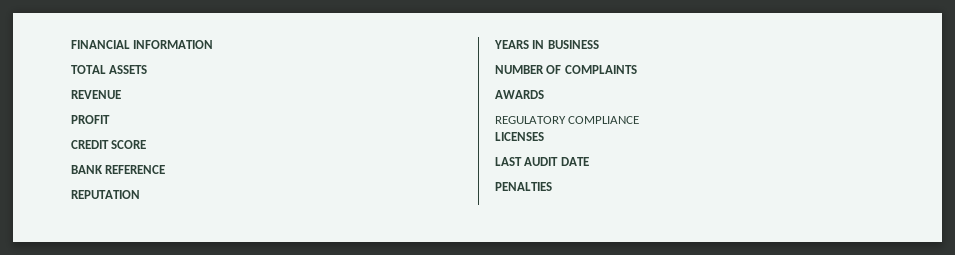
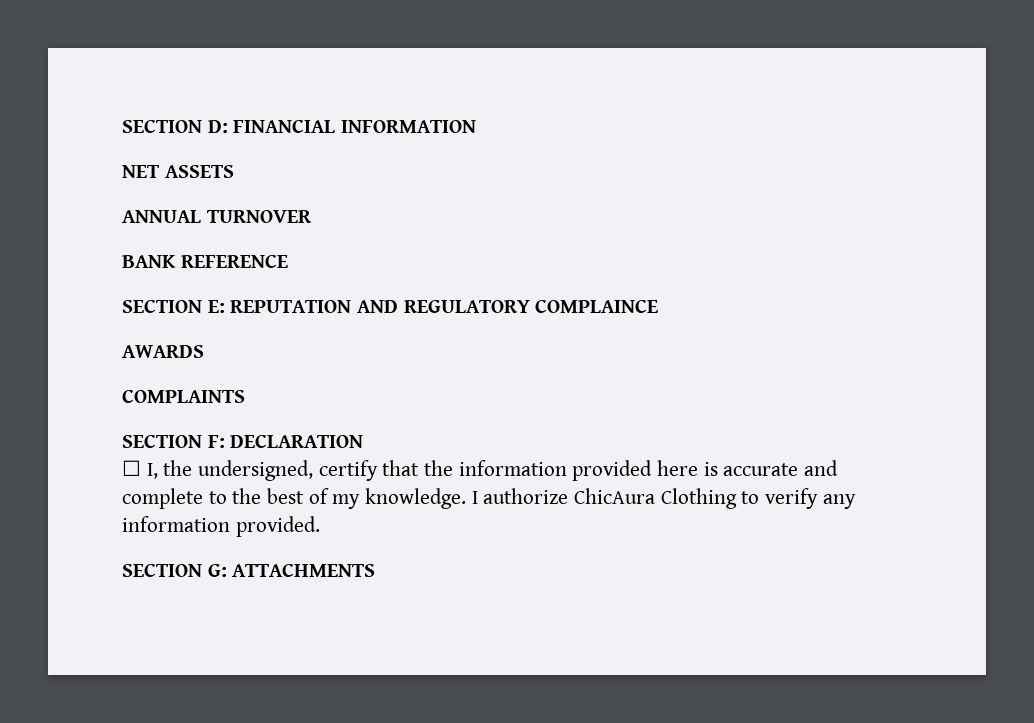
(71, 44) none -> [122,120,228,133] SECTION D:
[71,65,106,74] TOTAL -> [122,165,160,178] NET
[71,90,121,99] [71,115,110,124] [71,140,147,149] REVENUE // PROFIT // CREDIT SCORE -> [122,210,312,223] ANNUAL TURNOVER
(166, 169) none -> [122,300,225,313] SECTION E:
[494,40,599,49] [495,65,637,74] [495,90,544,99] [495,116,640,124] [495,132,544,141] [495,157,589,166] [495,182,552,191] // YEARS IN BUSINESS // NUMBER OF COMPLAINTS // AWARDS // REGULATORY COMPLIANCE // LICENSES // LAST AUDIT DATE // PENALTIES -> [357,300,659,313] [122,345,204,358] [122,390,245,403] [122,435,364,448] [122,460,839,481] [122,488,856,509] [122,516,320,537] [122,564,376,577] AND REGULATORY COMPLAINCE // AWARDS // COMPLAINTS // SECTION F: DECLARATION // ☐ I, the undersigned, certify that the information provided here is accurate and complete to the best of my knowledge. I authorize ChicAura Clothing to verify any information provided. // SECTION G: ATTACHMENTS

